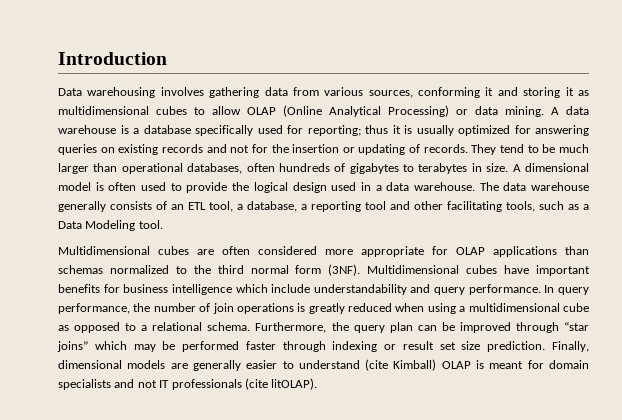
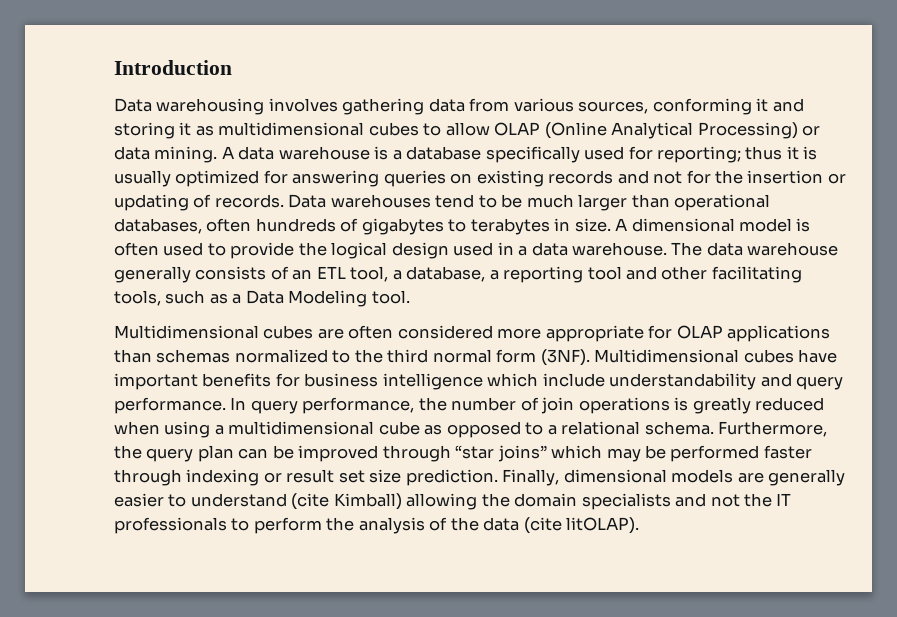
[471,144,497,155] They -> [288,194,431,208] Data warehouses
[441,360,544,369] OLAP is meant for -> [406,493,510,510] allowing the
(157, 384) none -> [744,493,773,507] the
(242, 384) none -> [231,517,520,534] to perform the analysis of the data

